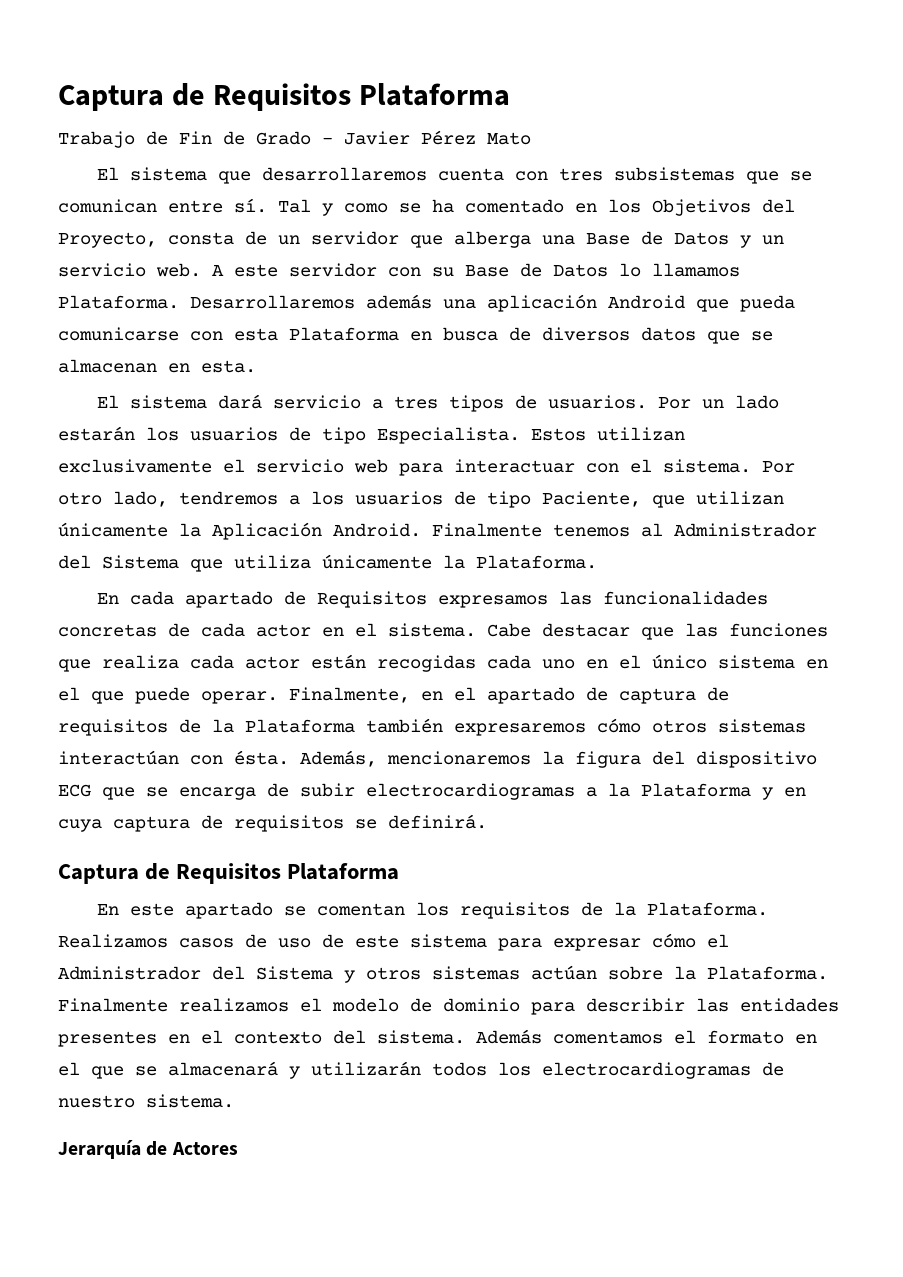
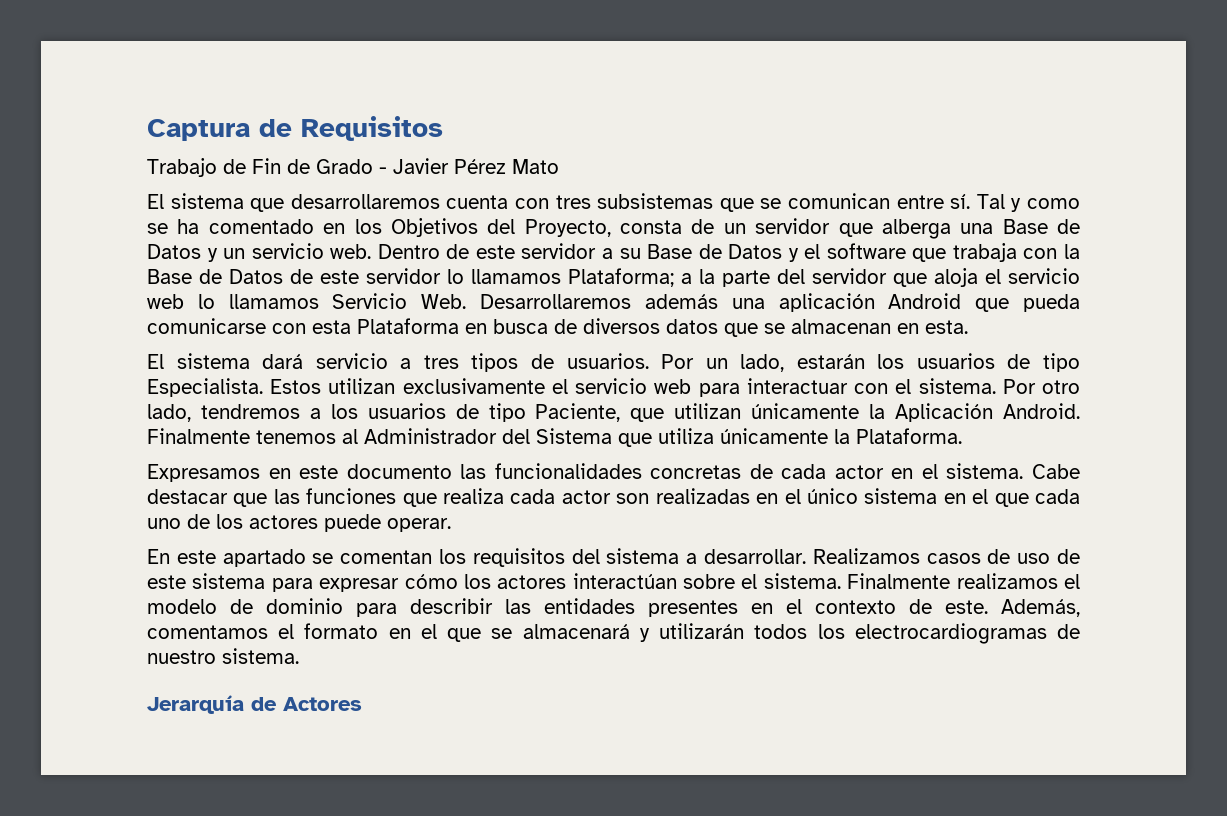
[58,83,511,111] Captura de Requisitos Plataforma -> [147,116,443,141] Captura de Requisitos
[212,263,421,277] A este servidor con -> [377,243,613,259] Dentro de este servidor a
[619,263,740,277] [58,295,179,309] lo llamamos Plataforma. -> [788,243,1080,262] [147,268,1080,287] [147,293,467,309] y el software que trabaja con la Base de Datos de este servidor lo llamamos Plataforma; a la parte del servidor que aloja el servicio web lo llamamos Servicio Web.
[734,395,779,409] lado -> [740,354,785,372] lado,
[96,591,548,608] En cada apartado de Requisitos expresamos -> [147,464,452,482] Expresamos en este documento
[311,654,575,672] están recogidas cada uno -> [616,488,750,504] son realizadas
[135,687,729,704] [58,718,806,736] [58,750,817,768] [58,783,806,800] [58,814,487,832] [58,863,400,884] puede operar. Finalmente, en el apartado de captura de requisitos de la Plataforma también expresaremos cómo otros sistemas interactúan con ésta. Además, mencionaremos la figura del dispositivo ECG que se encarga de subir electrocardiogramas a la Plataforma y en cuya captura de requisitos se definirá. // Captura de Requisitos Plataforma -> [1034,489,1080,504] [147,514,451,532] cada uno de los actores puede operar.
[580,902,768,916] de la Plataforma. -> [571,548,806,564] del sistema a desarrollar.
[707,934,729,948] [58,965,828,983] el Administrador del Sistema y otros sistemas actúan sobre la Plataforma. -> [463,573,841,589] los actores interactúan sobre el sistema.
[333,1029,542,1044] del sistema. Además -> [909,599,1080,617] de este. Además,

